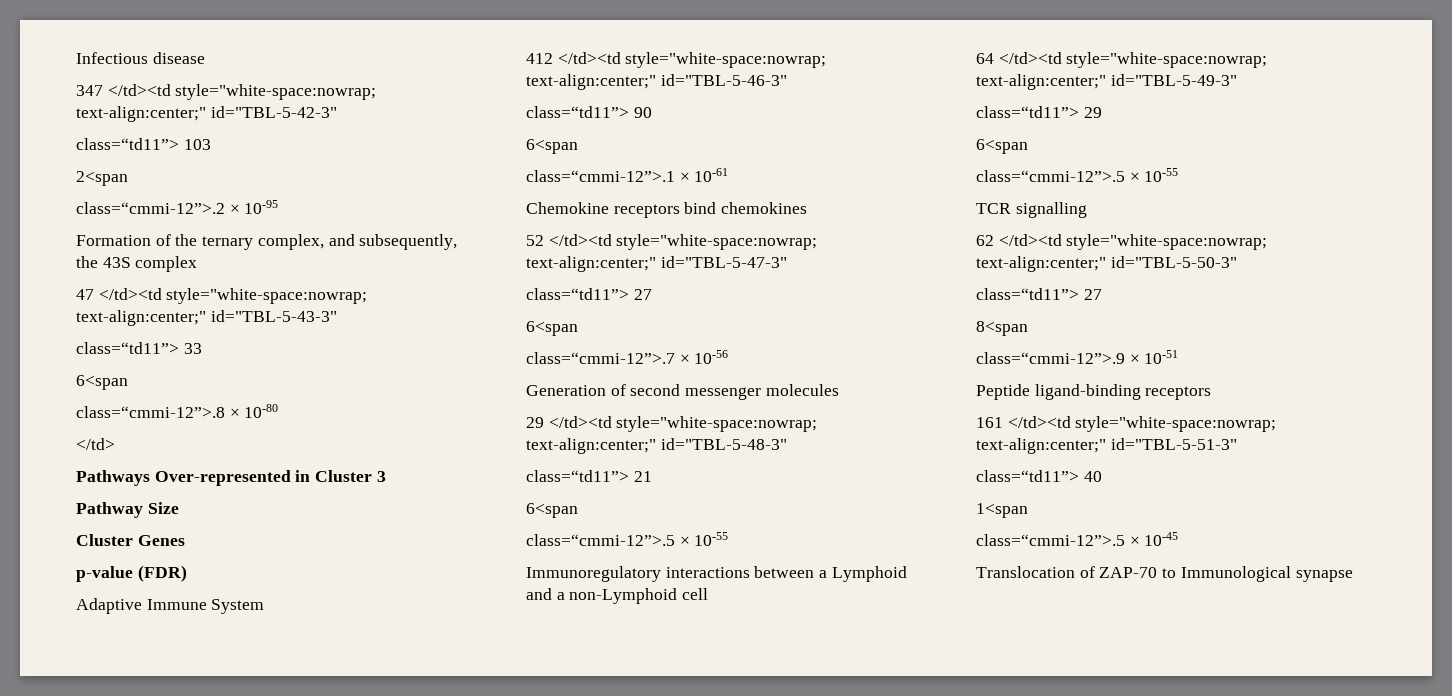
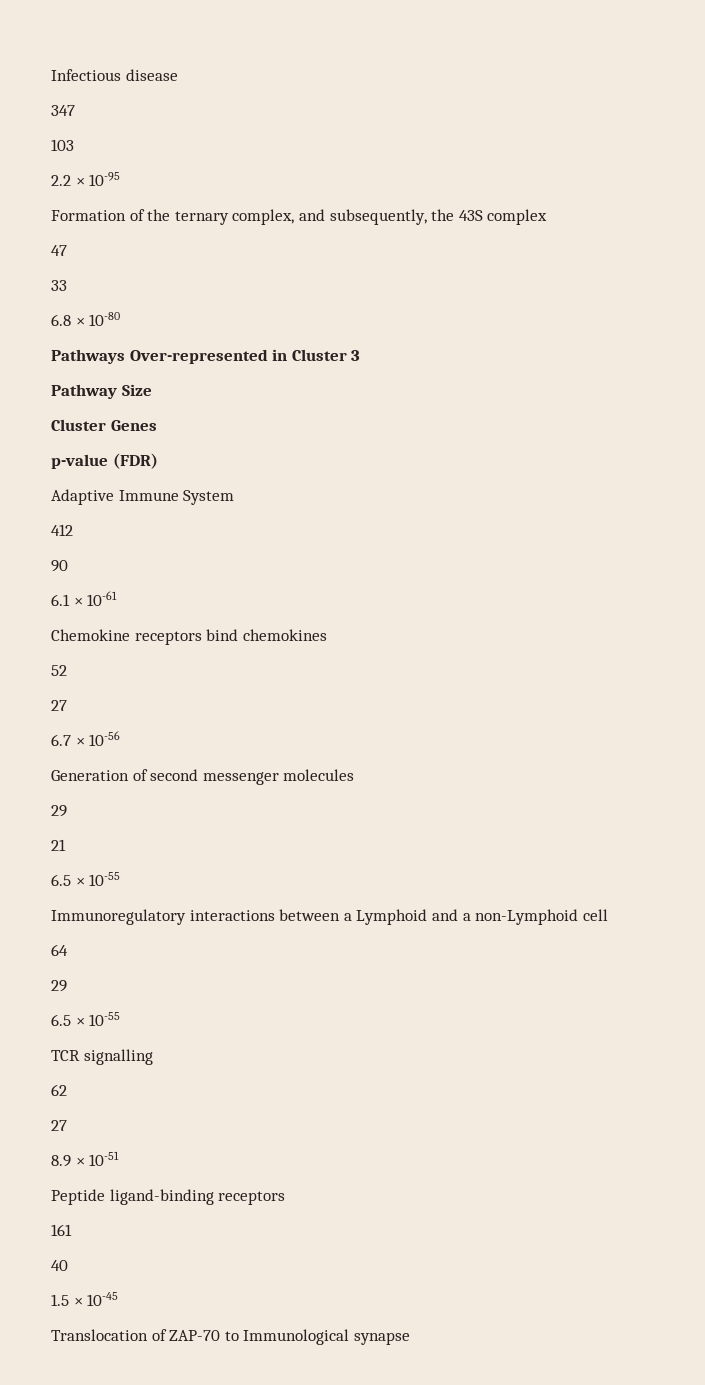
[107,84,377,100] [76,106,337,122] [76,138,179,150] </td><td style="white-space:nowrap; text-align:center;" id="TBL-5-42-3" // class=“td11”> -> (75, 110) //
[76,171,128,186] [76,202,225,214] 2<span // class=“cmmi-12”>.2 -> [51,175,71,186] 2.2
[98,288,368,304] [76,310,337,326] [76,342,179,354] </td><td style="white-space:nowrap; text-align:center;" id="TBL-5-43-3" // class=“td11”> -> (67, 250) //
[76,375,128,390] [76,406,225,418] 6<span // class=“cmmi-12”>.8 -> [51,314,71,326] 6.8
[76,438,115,450] // </td> -> (121, 319) none
[557,52,827,68] [526,74,787,90] [526,106,629,118] </td><td style="white-space:nowrap; text-align:center;" id="TBL-5-46-3" // class=“td11”> -> (73, 530) //
[526,139,578,154] [526,170,675,182] 6<span // class=“cmmi-12”>.1 -> [51,594,70,606] 6.1
[548,234,818,250] [526,256,787,272] [526,288,652,300] [526,321,578,336] [526,352,675,364] </td><td style="white-space:nowrap; text-align:center;" id="TBL-5-47-3" // class=“td11”> 27 // 6<span // class=“cmmi-12”>.7 -> [51,700,67,711] [51,734,71,746] // 27 // 6.7
[548,416,818,432] [526,438,787,454] [526,470,629,482] </td><td style="white-space:nowrap; text-align:center;" id="TBL-5-48-3" // class=“td11”> -> (67, 811) //
[526,503,578,518] [526,534,675,546] 6<span // class=“cmmi-12”>.5 -> [51,874,71,886] 6.5
[998,52,1268,68] [976,74,1237,90] [976,106,1102,118] [976,139,1028,154] [976,170,1125,182] </td><td style="white-space:nowrap; text-align:center;" id="TBL-5-49-3" // class=“td11”> 29 // 6<span // class=“cmmi-12”>.5 -> [51,980,67,992] [51,1014,71,1026] // 29 // 6.5
[998,234,1268,250] [976,256,1237,272] [976,288,1102,300] [976,321,1028,336] [976,352,1125,364] </td><td style="white-space:nowrap; text-align:center;" id="TBL-5-50-3" // class=“td11”> 27 // 8<span // class=“cmmi-12”>.9 -> [51,1120,67,1131] [51,1155,71,1167] // 27 // 8.9
[1007,416,1277,432] [976,438,1237,454] [976,470,1079,482] </td><td style="white-space:nowrap; text-align:center;" id="TBL-5-51-3" // class=“td11”> -> (72, 1230) //
[976,503,1028,518] [976,534,1125,546] 1<span // class=“cmmi-12”>.5 -> [51,1294,69,1306] 1.5

